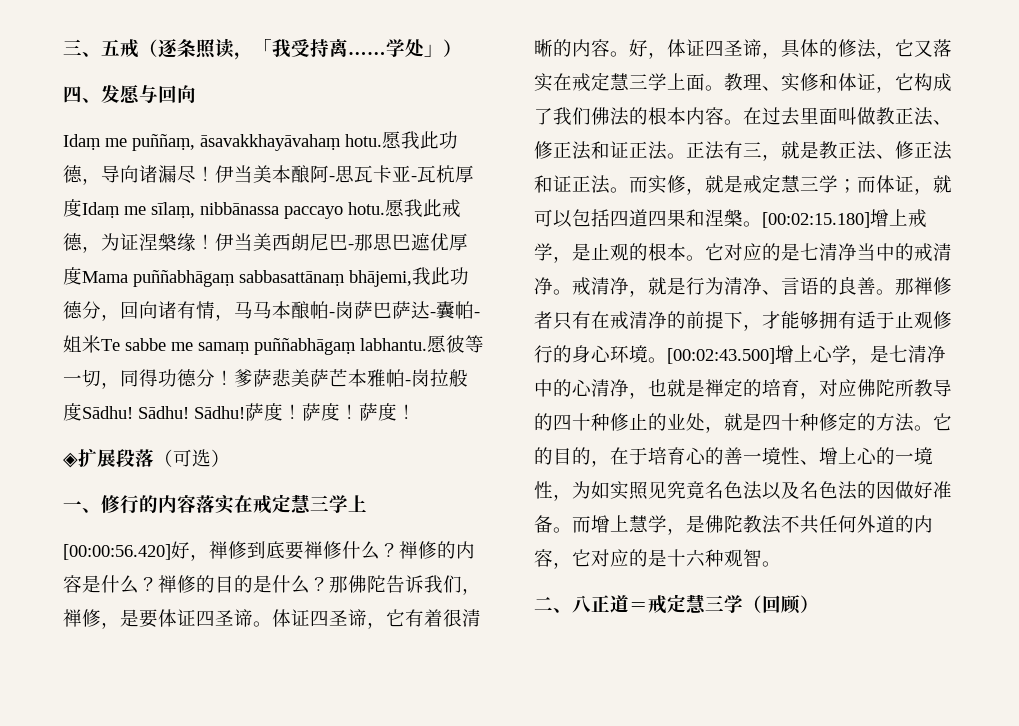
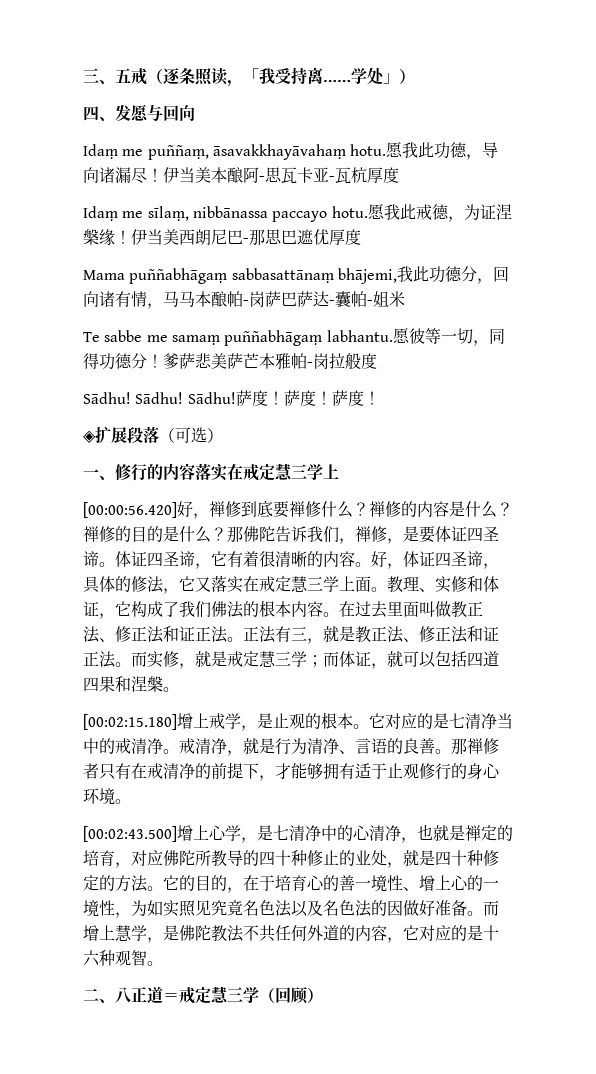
(82, 208) none -> (399, 175) //
(82, 276) none -> (361, 237) //
(101, 344) none -> (405, 299) //
(82, 412) none -> (377, 361) //
(762, 224) none -> (179, 689) //
(667, 360) none -> (131, 801) //

